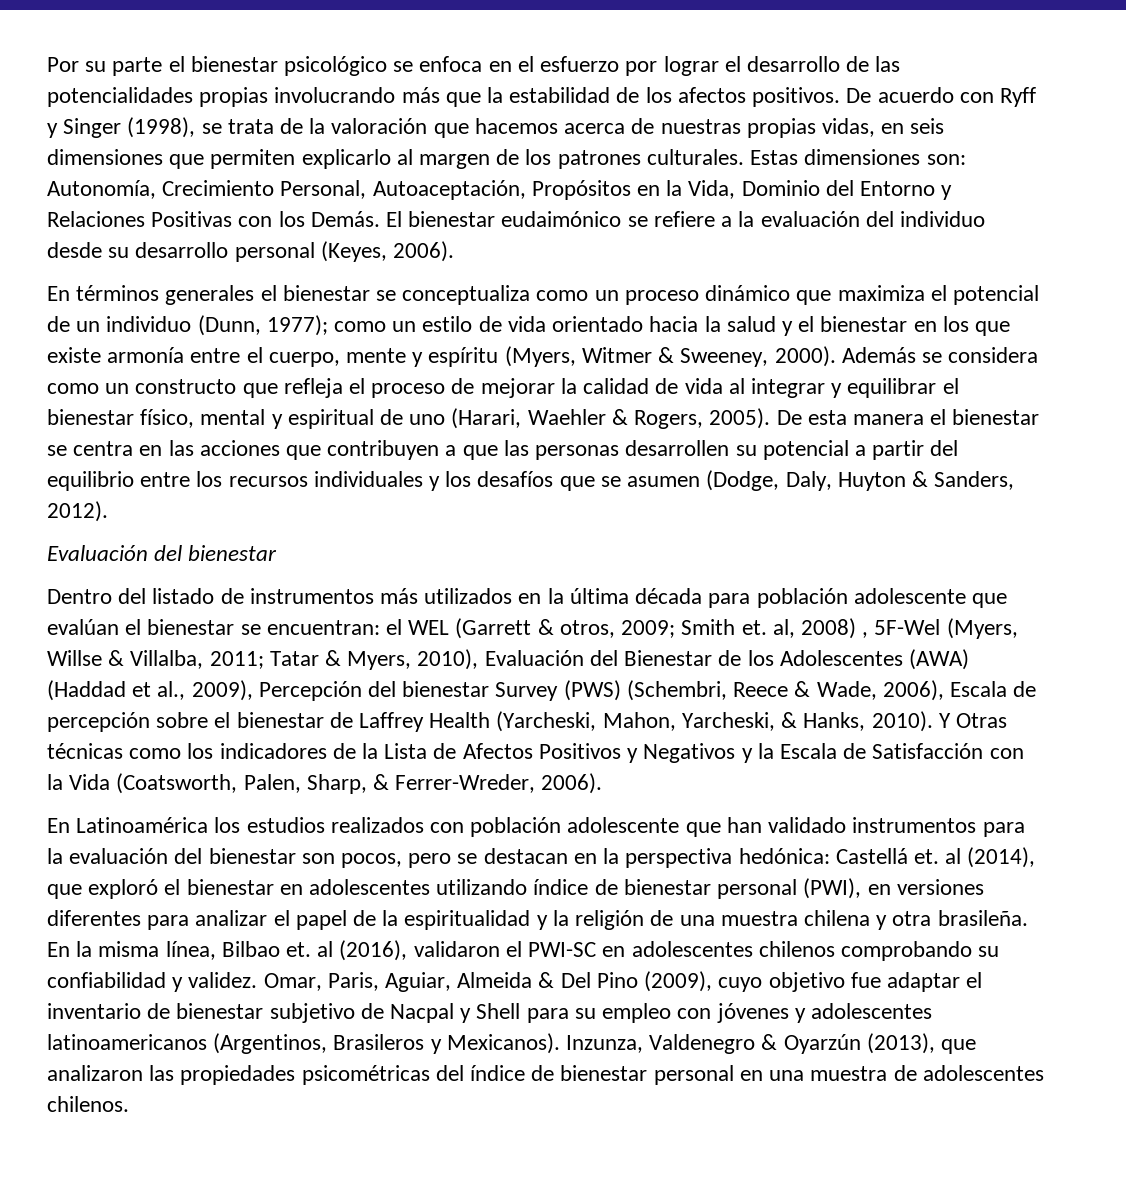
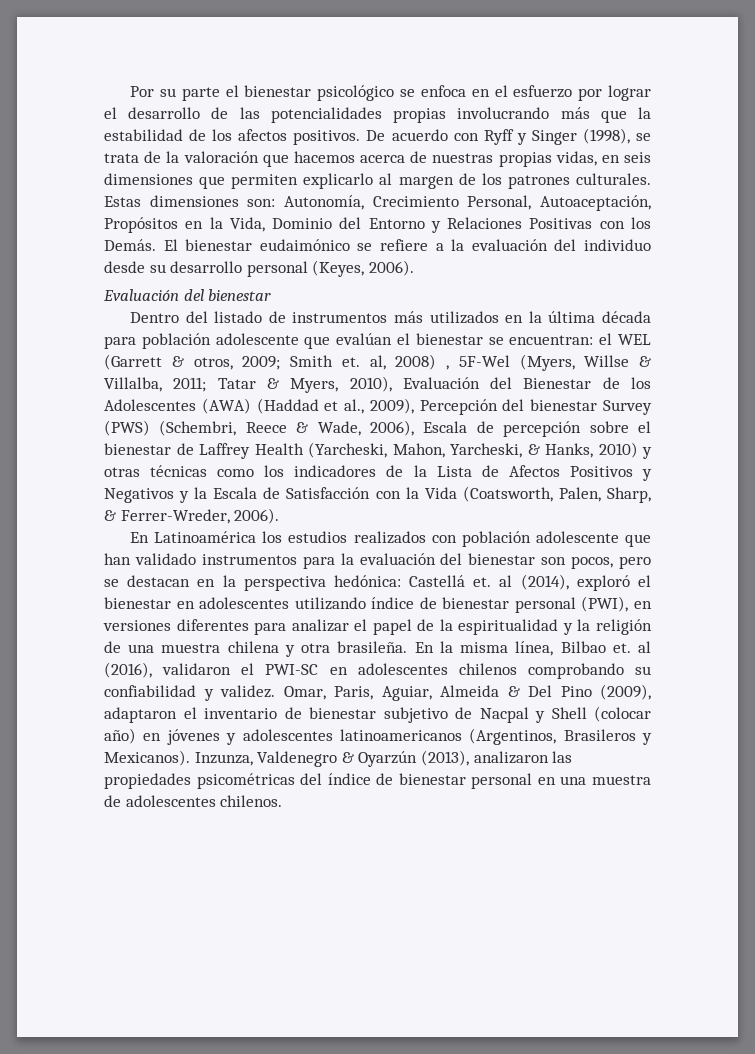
[47,285,1039,305] [47,315,1010,336] [47,346,1039,367] [47,378,959,398] [47,408,1040,429] [47,440,959,460] [47,470,1015,491] [47,501,108,522] // En términos generales el bienestar se conceptualiza como un proceso dinámico que maximiza el potencial de un individuo (Dunn, 1977); como un estilo de vida orientado hacia la salud y el bienestar en los que existe armonía entre el cuerpo, mente y espíritu (Myers, Witmer & Sweeney, 2000). Además se considera como un constructo que refleja el proceso de mejorar la calidad de vida al integrar y equilibrar el bienestar físico, mental y espiritual de uno (Harari, Waehler & Rogers, 2005). De esta manera el bienestar se centra en las acciones que contribuyen a que las personas desarrollen su potencial a partir del equilibrio entre los recursos individuales y los desafíos que se asumen (Dodge, Daly, Huyton & Sanders, 2012). -> (414, 268) none
[871,711,1007,732] 2010). Y Otras -> [598,442,652,459] [104,467,140,477] 2010) y otras
[47,884,82,899] que -> (569, 582) none
[718,972,960,992] cuyo objetivo fue adaptar -> [104,707,177,723] adaptaron
[526,1003,712,1023] para su empleo con -> [594,706,651,722] [104,728,162,744] (colocar año) en
[941,1039,977,1054] que -> (469, 758) none

